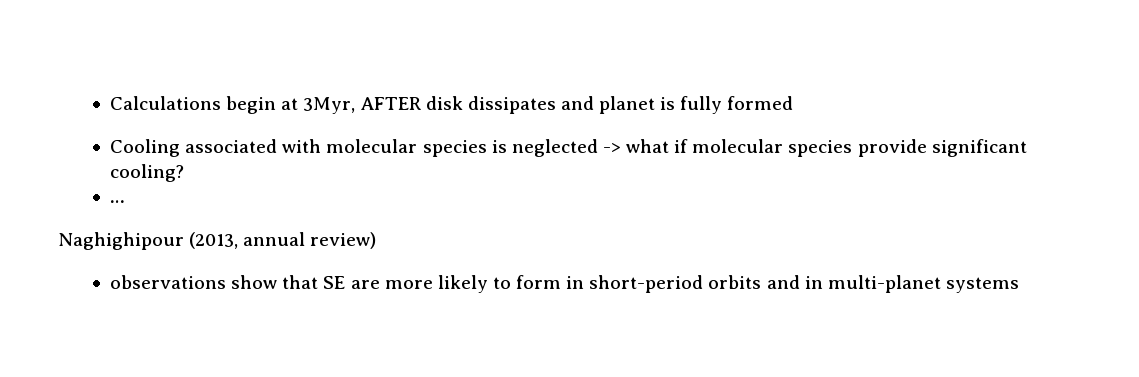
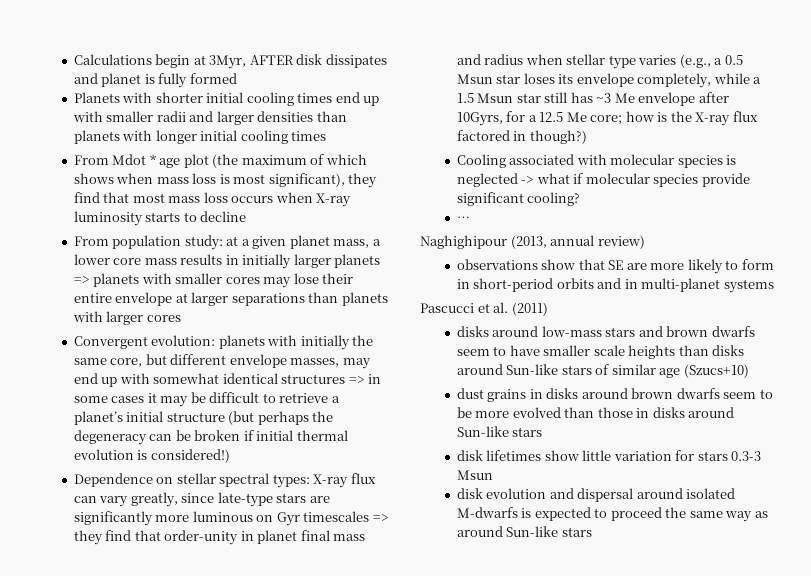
(794, 103) none -> [73,92,380,106] [72,111,347,125] [73,130,327,144] [73,154,367,168] [73,173,378,188] [73,192,352,207] [73,211,247,226] [73,235,381,250] [73,254,381,269] [73,273,354,288] [73,292,388,306] [72,311,181,325] [73,335,374,350] [73,354,371,369] [73,373,382,387] [73,392,340,407] [73,411,334,425] [73,430,348,445] [73,449,230,463] [73,473,376,488] [73,492,330,507] [73,511,389,526] [73,530,366,545] [456,54,743,69] [456,73,762,88] [456,92,729,106] [456,111,758,126] [456,130,587,144] // Planets with shorter initial cooling times end up with smaller radii and larger densities than planets with longer initial cooling times // From Mdot * age plot (the maximum of which shows when mass loss is most significant), they find that most mass loss occurs when X-ray luminosity starts to decline // From population study: at a given planet mass, a lower core mass results in initially larger planets => planets with smaller cores may lose their entire envelope at larger separations than planets with larger cores // Convergent evolution: planets with initially the same core, but different envelope masses, may end up with somewhat identical structures => in some cases it may be difficult to retrieve a planet’s initial structure (but perhaps the degeneracy can be broken if initial thermal evolution is considered!) // Dependence on stellar spectral types: X-ray flux can vary greatly, since late-type stars are significantly more luminous on Gyr timescales => they find that order-unity in planet final mass and radius when stellar type varies (e.g., a 0.5 Msun star loses its envelope completely, while a 1.5 Msun star still has ~3 Me envelope after 10Gyrs, for a 12.5 Me core; how is the X-ray flux factored in though?)
(1019, 285) none -> [420,302,548,316] [456,326,755,337] [456,345,745,359] [456,364,749,378] [456,388,773,402] [456,407,735,418] [456,426,543,437] [456,450,762,461] [456,470,493,480] [456,488,736,502] [456,507,768,522] [456,526,592,537] // Pascucci et al. (2011) // disks around low-mass stars and brown dwarfs seem to have smaller scale heights than disks around Sun-like stars of similar age (Szucs+10) // dust grains in disks around brown dwarfs seem to be more evolved than those in disks around Sun-like stars // disk lifetimes show little variation for stars 0.3-3 Msun // disk evolution and dispersal around isolated M-dwarfs is expected to proceed the same way as around Sun-like stars

